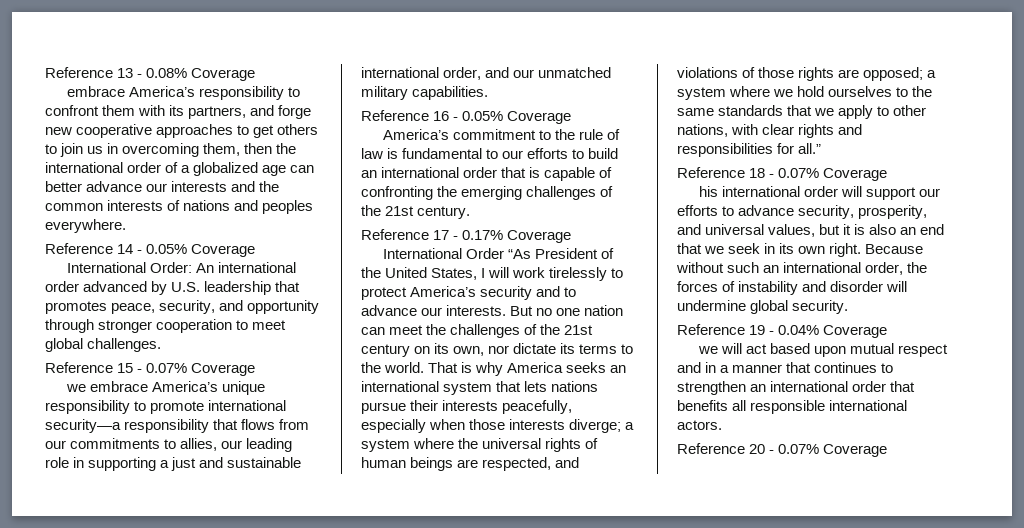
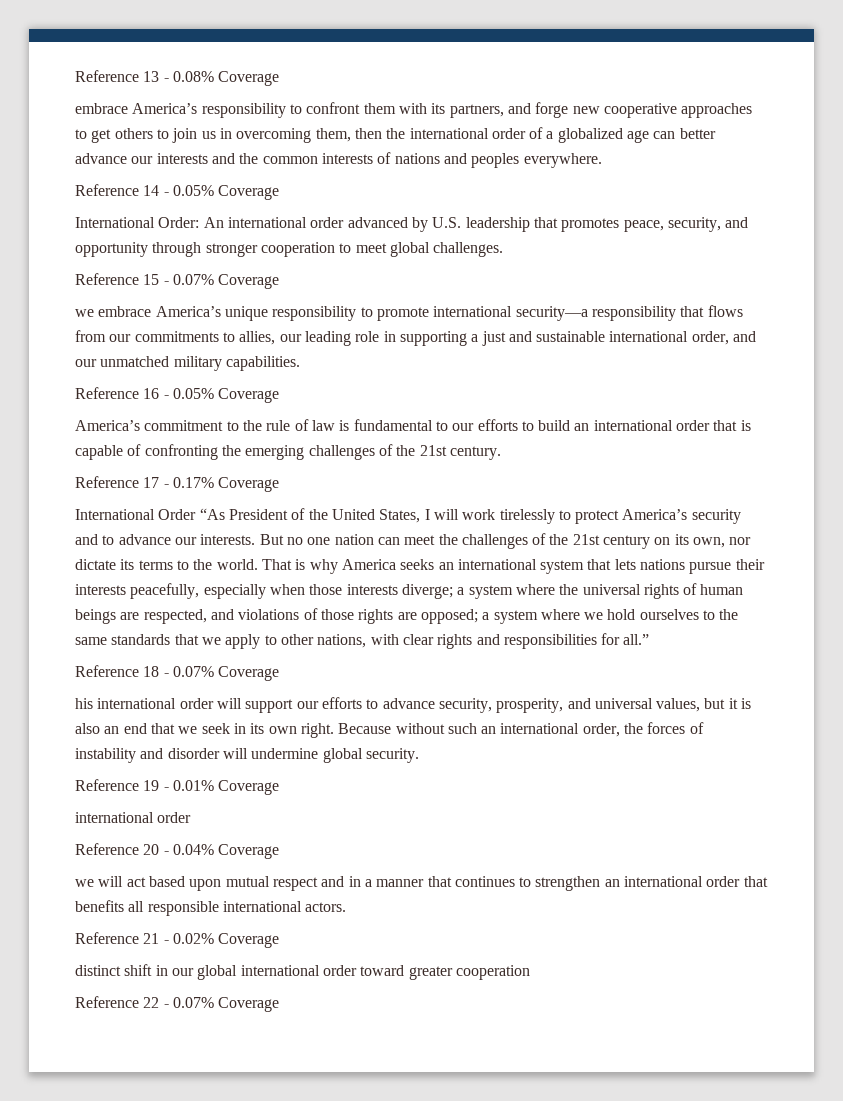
(775, 333) none -> [172,780,280,795] [75,812,192,823] [75,843,169,855] 0.01% Coverage // international order // Reference 20 -
[749,444,766,454] 20 -> [143,933,280,948] [75,964,530,980] [75,996,160,1008] 21 - 0.02% Coverage // distinct shift in our global international order toward greater cooperation // Reference 22

